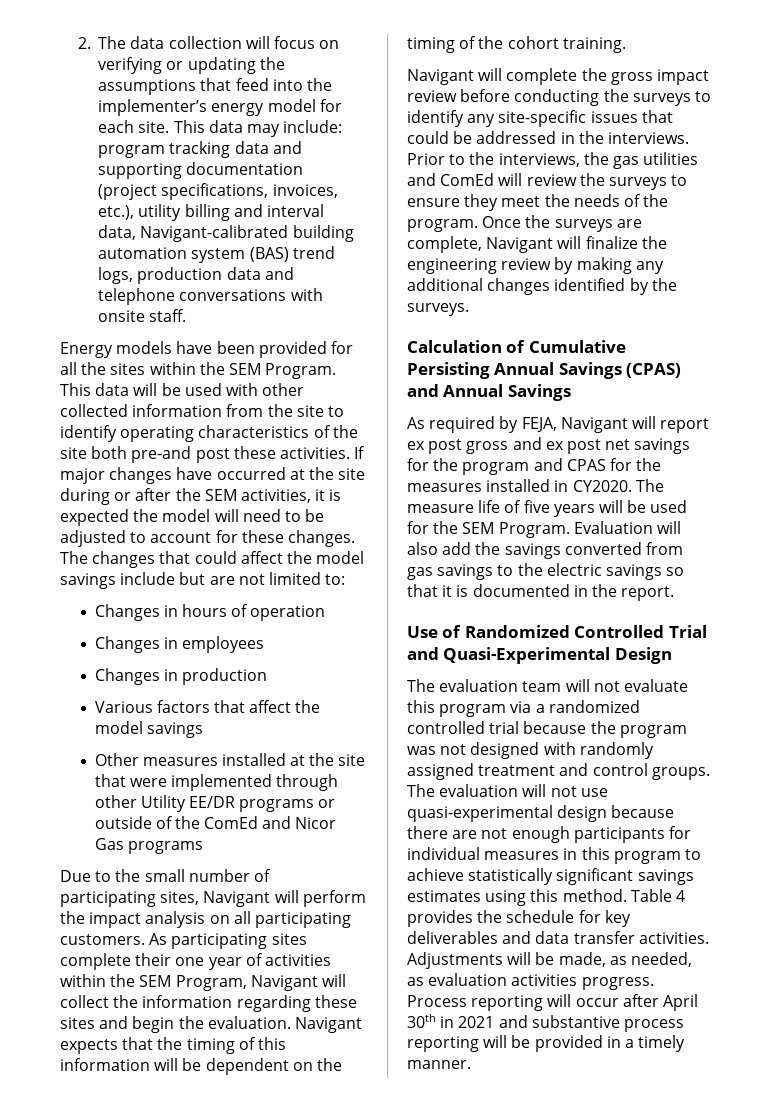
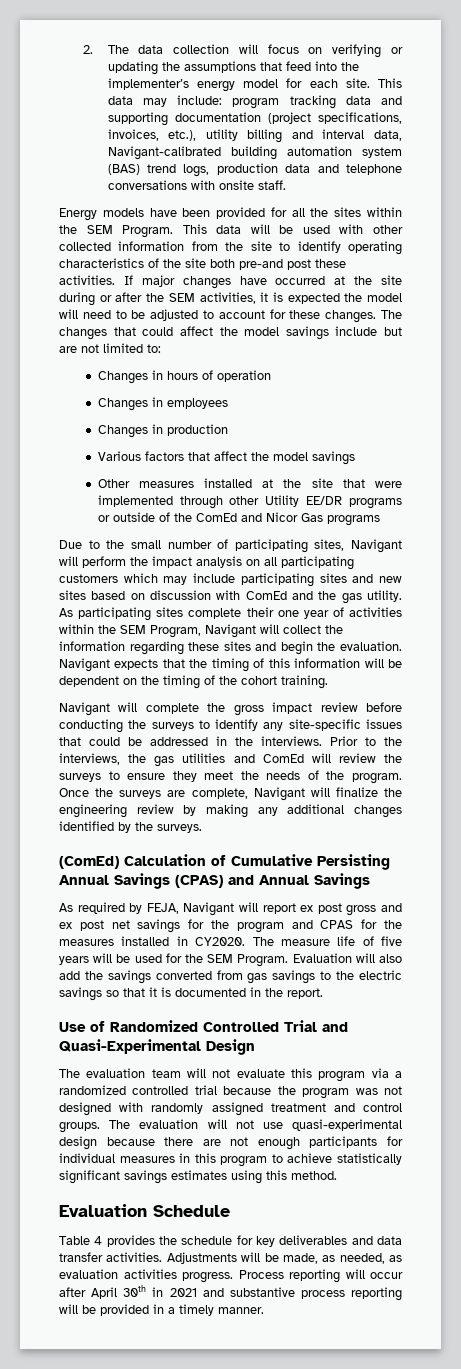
[60,934,145,945] customers. -> [59,573,402,587] [59,590,402,604] customers which may include participating sites and new sites based on discussion with ComEd and the gas utility.
(469, 309) none -> [59,856,119,869] (ComEd)
(627, 895) none -> [59,1204,230,1217] // Evaluation Schedule //

